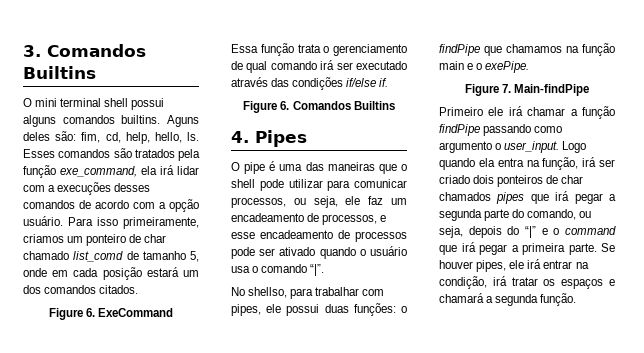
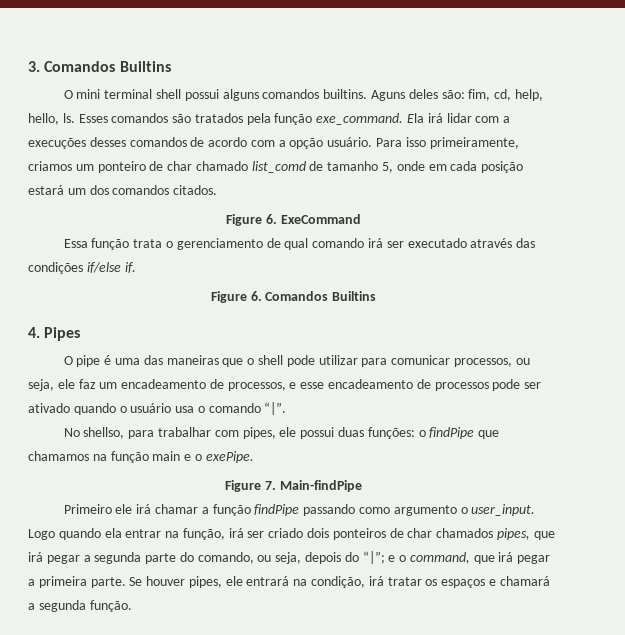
[60,166,157,177] exe_command, ela -> [316,113,425,125] exe_command. Ela
[497,158,524,167] entra -> [125,529,162,538] entrar
[496,192,525,204] pipes -> [496,528,530,540] pipes,
[525,226,616,238] “|” e o command -> [362,551,470,564] “|”; e o command,
[527,259,573,269] irá entrar -> [246,576,290,586] entrará

